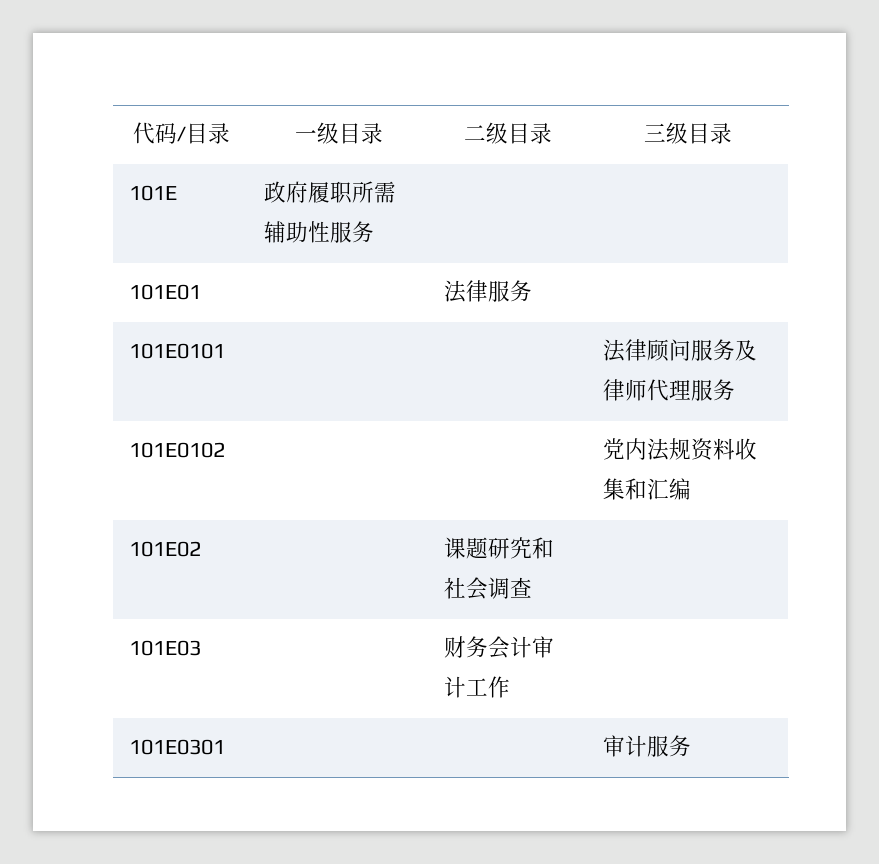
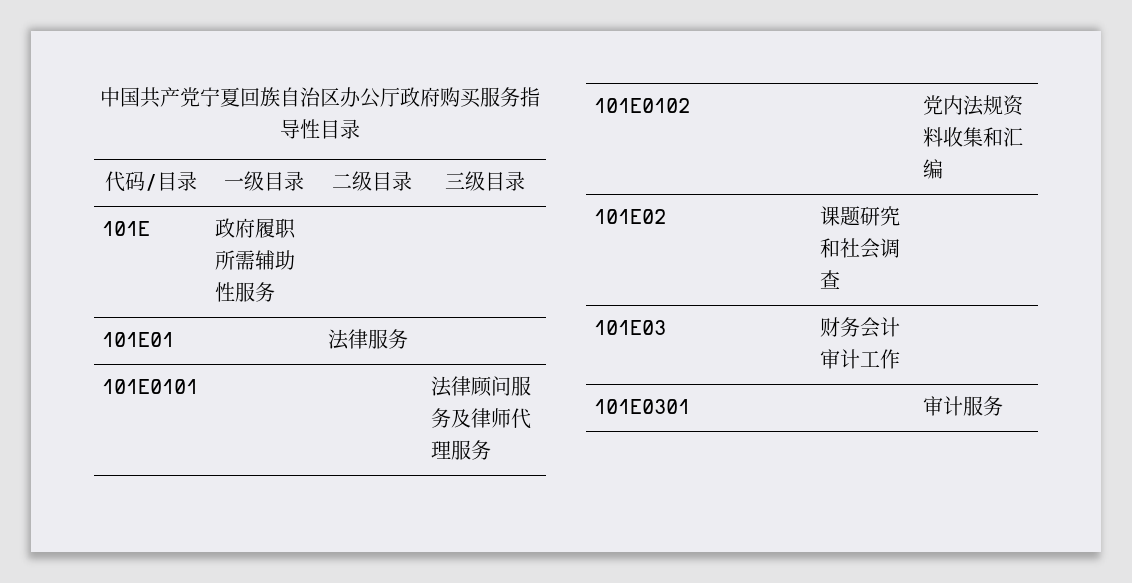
(132, 133) none -> [100,87,540,108] [280,119,360,139] 中国共产党宁夏回族自治区办公厅政府购买服务指导性目录 //

